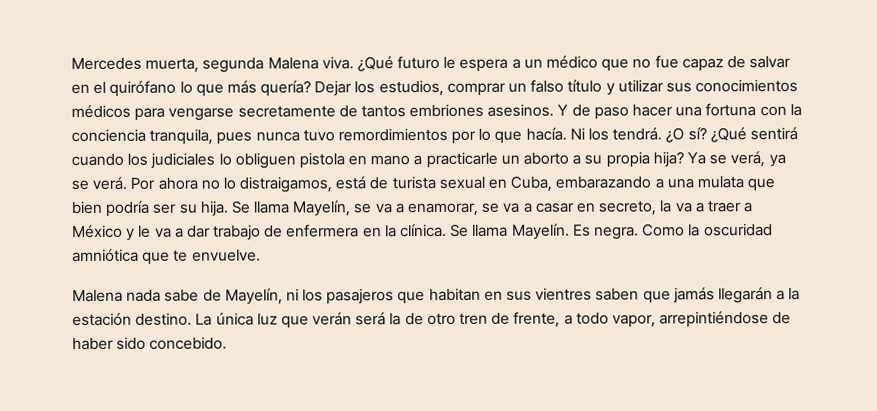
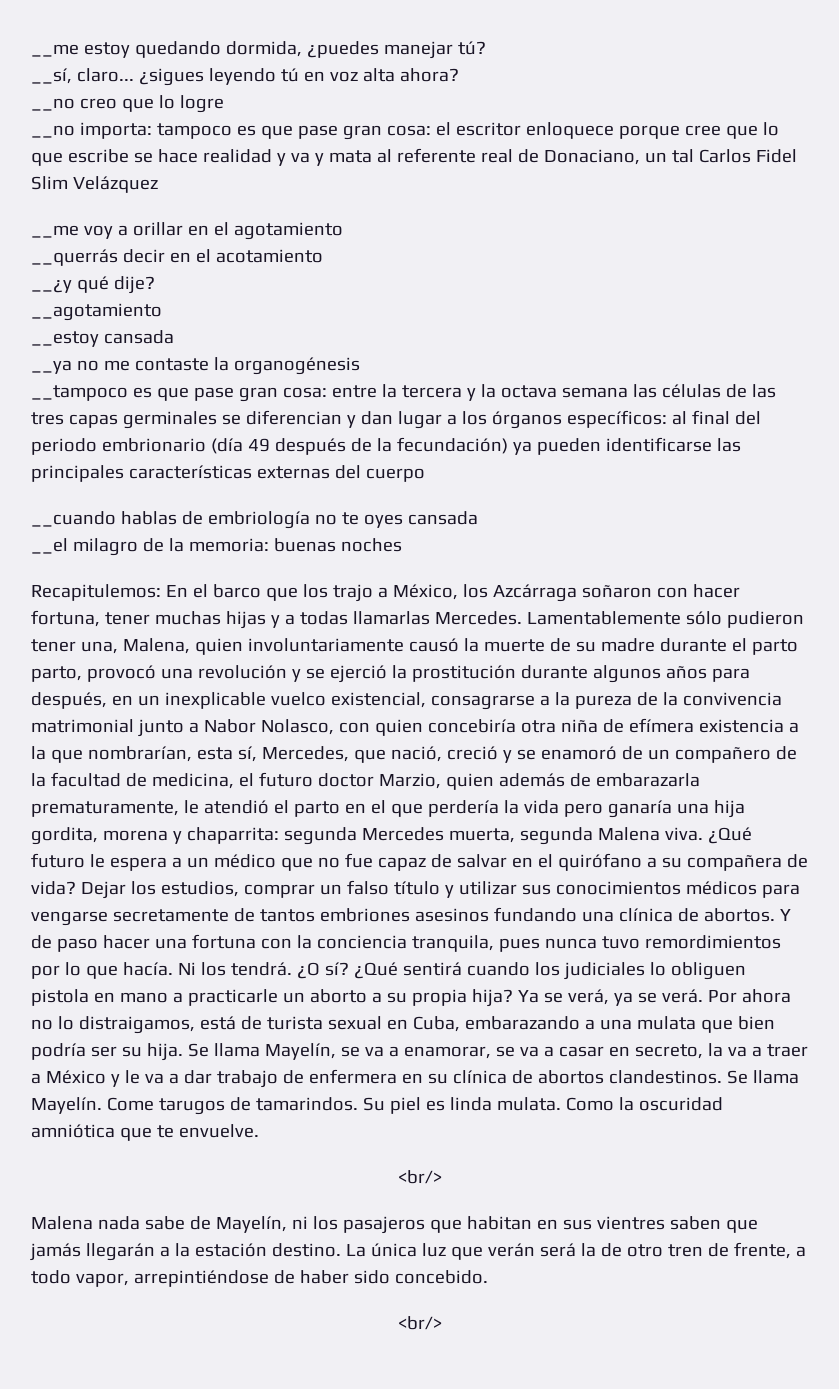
(71, 64) none -> [31,41,486,59] [31,68,459,86] [31,95,224,113] [31,122,779,140] [31,148,797,166] [31,176,158,193] [31,222,343,240] [31,249,323,266] [31,276,155,294] [31,303,162,321] [31,330,174,347] [31,357,360,375] [31,384,776,402] [31,410,761,429] [31,437,741,455] [31,465,425,482] [31,511,478,529] [31,538,402,556] [31,584,740,602] [31,610,804,629] [31,638,798,655] [31,665,750,683] [31,692,782,710] [31,718,799,737] [31,746,797,763] [31,772,700,790] [31,800,745,818] [31,827,357,845] __me estoy quedando dormida, ¿puedes manejar tú? // __sí, claro... ¿sigues leyendo tú en voz alta ahora? // __no creo que lo logre // __no importa: tampoco es que pase gran cosa: el escritor enloquece porque cree que lo que escribe se hace realidad y va y mata al referente real de Donaciano, un tal Carlos Fidel Slim Velázquez // __me voy a orillar en el agotamiento // __querrás decir en el acotamiento // __¿y qué dije? // __agotamiento // __estoy cansada // __ya no me contaste la organogénesis // __tampoco es que pase gran cosa: entre la tercera y la octava semana las células de las tres capas germinales se diferencian y dan lugar a los órganos específicos: al final del periodo embrionario (día 49 después de la fecundación) ya pueden identificarse las principales características externas del cuerpo // __cuando hablas de embriología no te oyes cansada // __el milagro de la memoria: buenas noches // Recapitulemos: En el barco que los trajo a México, los Azcárraga soñaron con hacer fortuna, tener muchas hijas y a todas llamarlas Mercedes. Lamentablemente sólo pudieron tener una, Malena, quien involuntariamente causó la muerte de su madre durante el parto parto, provocó una revolución y se ejerció la prostitución durante algunos años para después, en un inexplicable vuelco existencial, consagrarse a la pureza de la convivencia matrimonial junto a Nabor Nolasco, con quien concebiría otra niña de efímera existencia a la que nombrarían, esta sí, Mercedes, que nació, creció y se enamoró de un compañero de la facultad de medicina, el futuro doctor Marzio, quien además de embarazarla prematuramente, le atendió el parto en el que perdería la vida pero ganaría una hija gordita, morena y chaparrita: segunda
[179,80,312,97] lo que más quería? -> [646,854,808,871] [31,881,76,895] a su compañera de vida?
[487,103,555,117] asesinos. -> [414,907,775,922] asesinos fundando una clínica de abortos.
[384,223,639,240] la clínica. Se llama Mayelín. Es negra. -> [427,1070,799,1084] [31,1097,561,1115] su clínica de abortos clandestinos. Se llama Mayelín. Come tarugos de tamarindos. Su piel es linda mulata.
(261, 255) none -> [397,1170,442,1184] // <br/>
(228, 343) none -> [397,1316,442,1330] // <br/>

